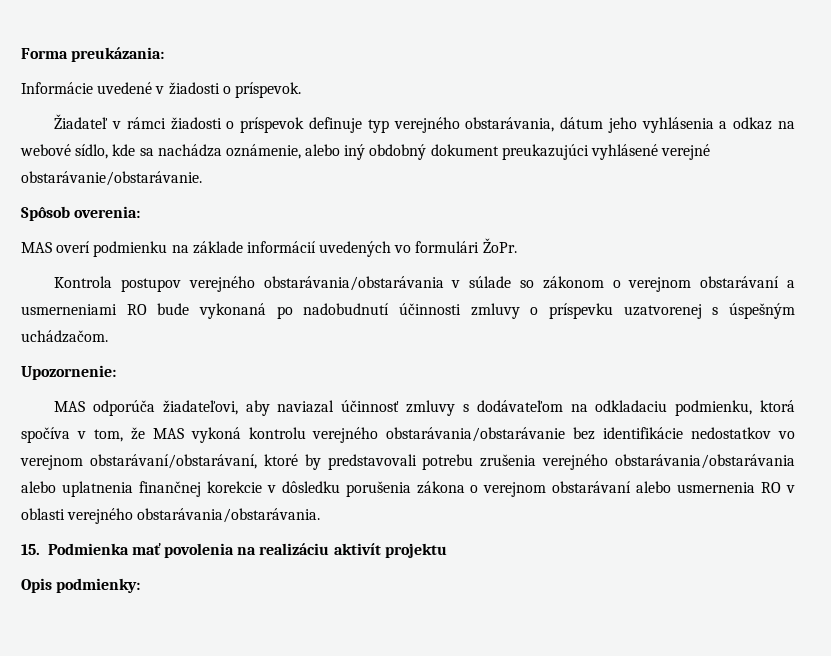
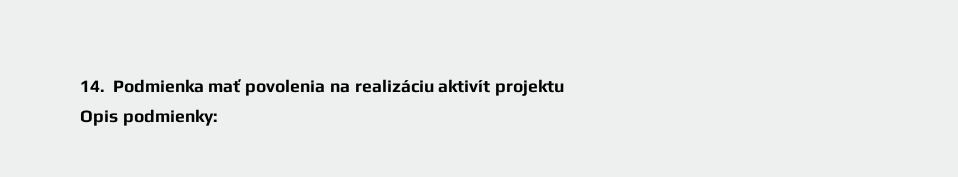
[21,47,165,62] [21,82,301,98] [54,114,796,133] [20,144,711,160] [21,171,202,186] [21,206,141,221] [21,238,517,257] [54,276,795,292] [21,303,795,319] [21,330,108,343] [21,365,116,380] [54,400,796,416] [21,427,795,443] [20,454,795,470] [21,481,796,497] [21,508,321,524] [21,544,40,555] Forma preukázania: // Informácie uvedené v žiadosti o príspevok. // Žiadateľ v rámci žiadosti o príspevok definuje typ verejného obstarávania, dátum jeho vyhlásenia a odkaz na webové sídlo, kde sa nachádza oznámenie, alebo iný obdobný dokument preukazujúci vyhlásené verejné obstarávanie/obstarávanie. // Spôsob overenia: // MAS overí podmienku na základe informácií uvedených vo formulári ŽoPr. // Kontrola postupov verejného obstarávania/obstarávania v súlade so zákonom o verejnom obstarávaní a usmerneniami RO bude vykonaná po nadobudnutí účinnosti zmluvy o príspevku uzatvorenej s úspešným uchádzačom. // Upozornenie: // MAS odporúča žiadateľovi, aby naviazal účinnosť zmluvy s dodávateľom na odkladaciu podmienku, ktorá spočíva v tom, že MAS vykoná kontrolu verejného obstarávania/obstarávanie bez identifikácie nedostatkov vo verejnom obstarávaní/obstarávaní, ktoré by predstavovali potrebu zrušenia verejného obstarávania/obstarávania alebo uplatnenia finančnej korekcie v dôsledku porušenia zákona o verejnom obstarávaní alebo usmernenia RO v oblasti verejného obstarávania/obstarávania. // 15. -> [80,80,104,92] 14.

